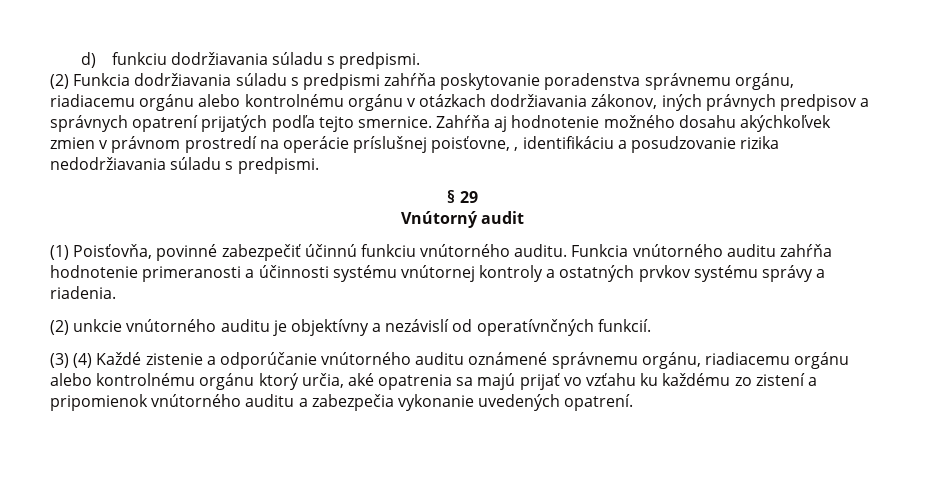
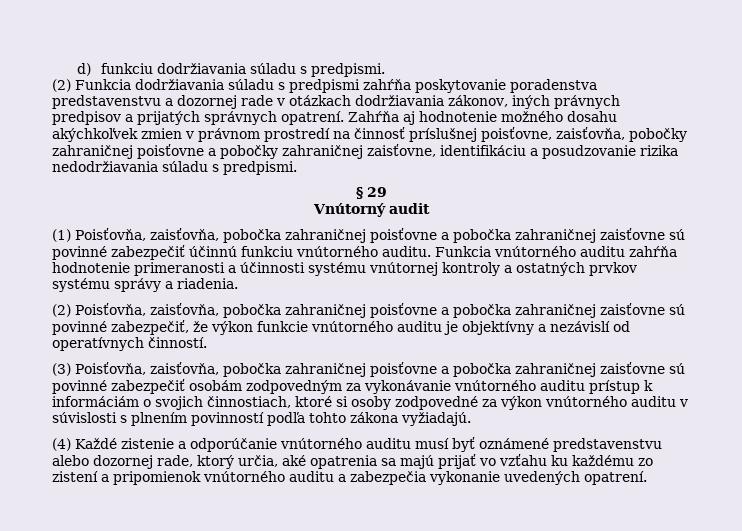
[644,73,794,90] [50,94,403,111] správnemu orgánu, riadiacemu orgánu alebo kontrolnému orgánu -> [52,95,273,109] predstavenstvu a dozornej rade
[50,115,432,132] správnych opatrení prijatých podľa tejto smernice. -> [137,111,344,125] prijatých správnych opatrení.
[282,136,349,153] operácie -> [354,127,405,139] činnosť
[514,147,519,151] , -> [556,127,687,142] [52,144,436,159] zaisťovňa, pobočky zahraničnej poisťovne a pobočky zahraničnej zaisťovne,
(153, 251) none -> [150,228,685,243] zaisťovňa, pobočka zahraničnej poisťovne a pobočka zahraničnej zaisťovne sú
[73,319,123,332] unkcie -> [75,303,685,318] [52,320,308,335] Poisťovňa, zaisťovňa, pobočka zahraničnej poisťovne a pobočka zahraničnej zaisťovne sú povinné zabezpečiť, že výkon funkcie
[476,319,651,336] operatívnčných funkcií. -> [52,337,207,351] operatívnych činností.
(69, 360) none -> [75,362,685,377] [52,379,653,394] [52,396,688,410] [52,412,471,426] Poisťovňa, zaisťovňa, pobočka zahraničnej poisťovne a pobočka zahraničnej zaisťovne sú povinné zabezpečiť osobám zodpovedným za vykonávanie vnútorného auditu prístup k informáciám o svojich činnostiach, ktoré si osoby zodpovedné za výkon vnútorného auditu v súvislosti s plnením povinností podľa tohto zákona vyžiadajú. //
[468,352,850,369] [50,373,255,390] oznámené správnemu orgánu, riadiacemu orgánu alebo kontrolnému orgánu -> [415,437,662,452] [52,455,193,469] musí byť oznámené predstavenstvu alebo dozornej rade,

